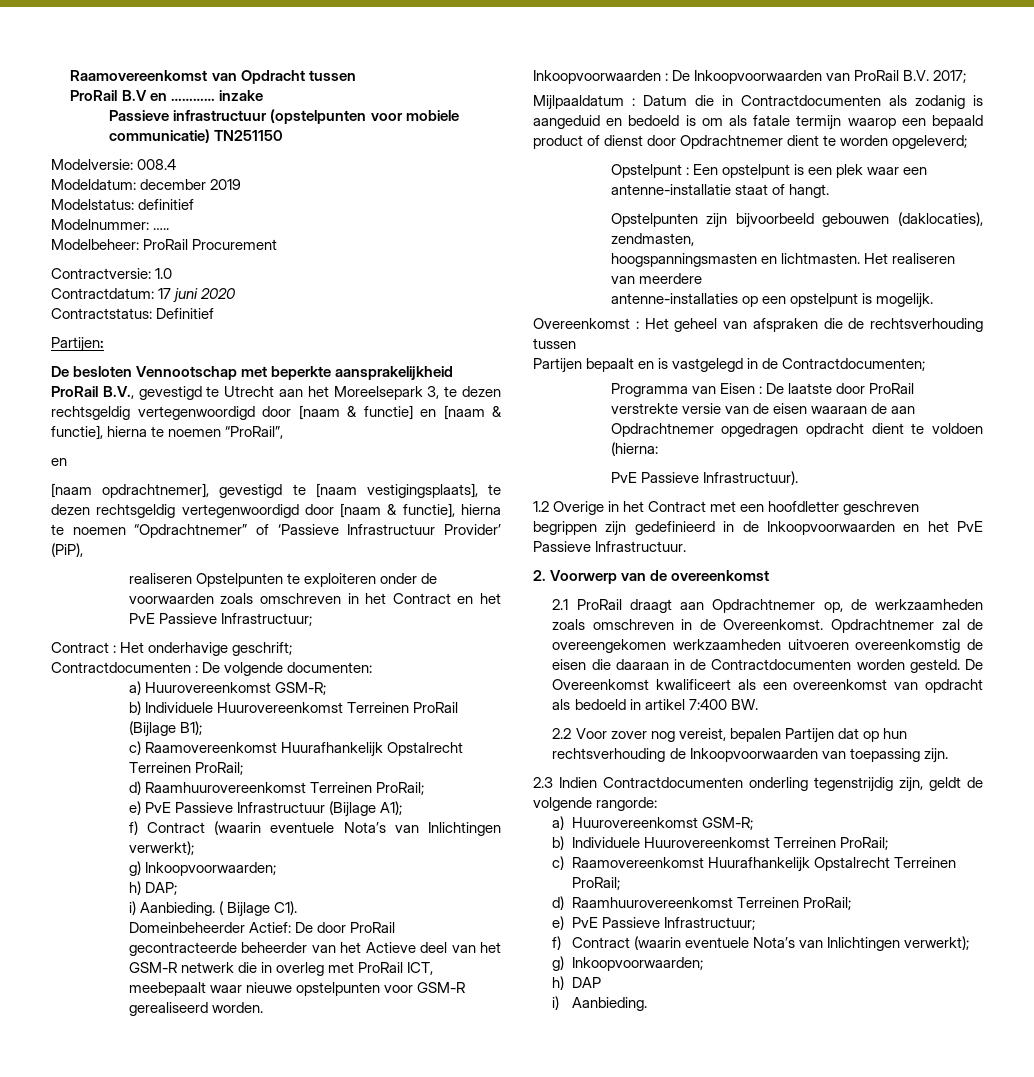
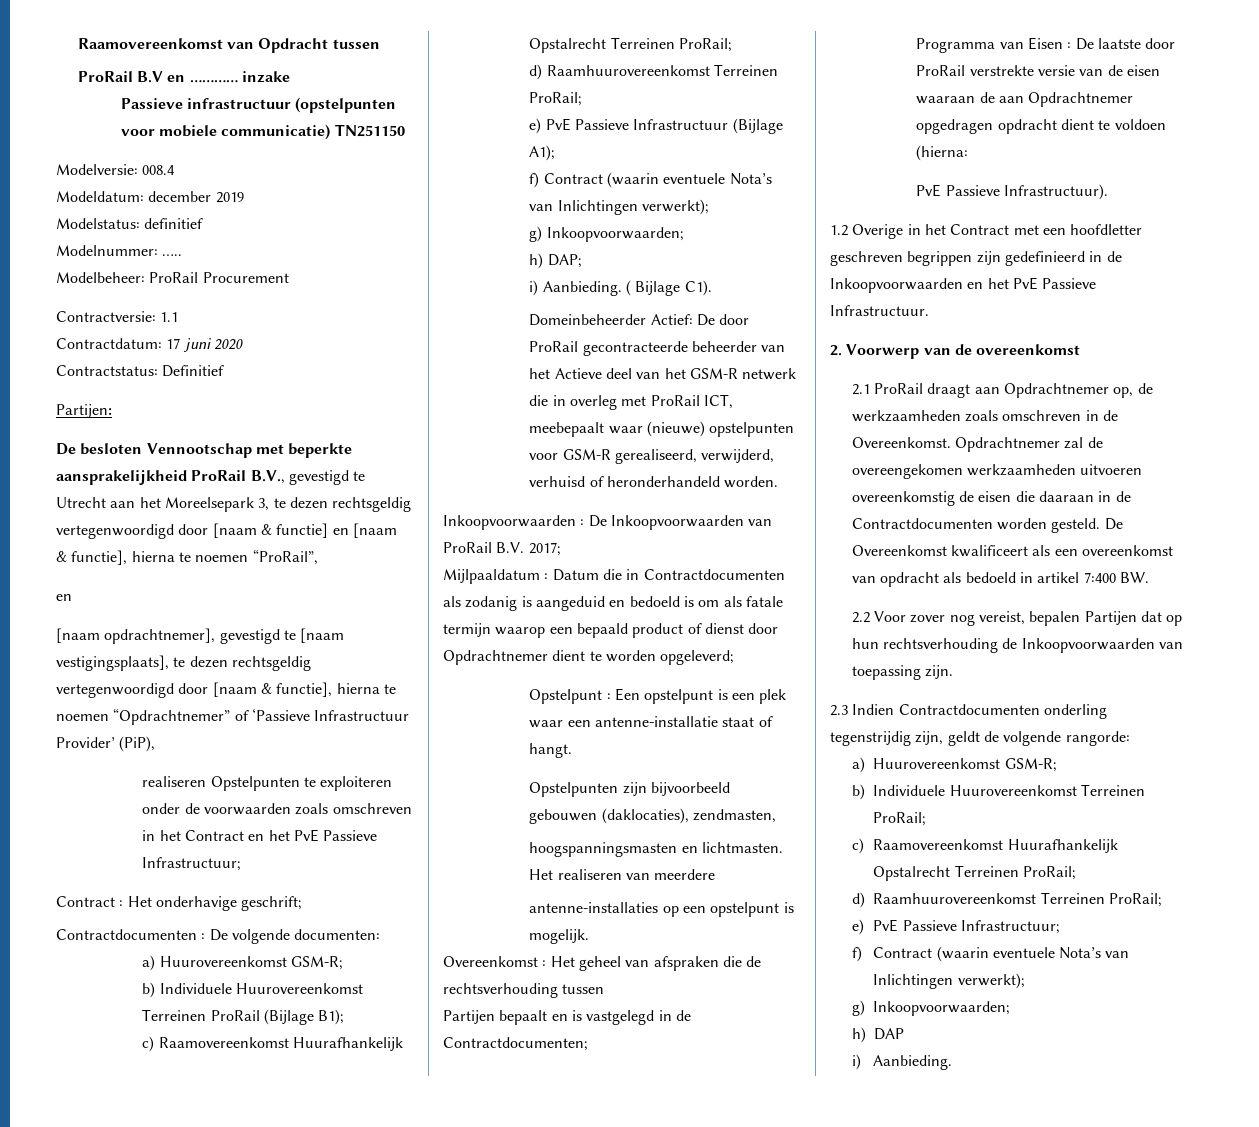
[155,268,173,279] 1.0 -> [160,312,179,322] 1.1
[245,982,292,993] nieuwe -> [647,421,706,437] (nieuwe)
[128,1002,208,1016] gerealiseerd -> [615,449,775,464] [529,476,721,487] gerealiseerd, verwijderd, verhuisd of heronderhandeld

